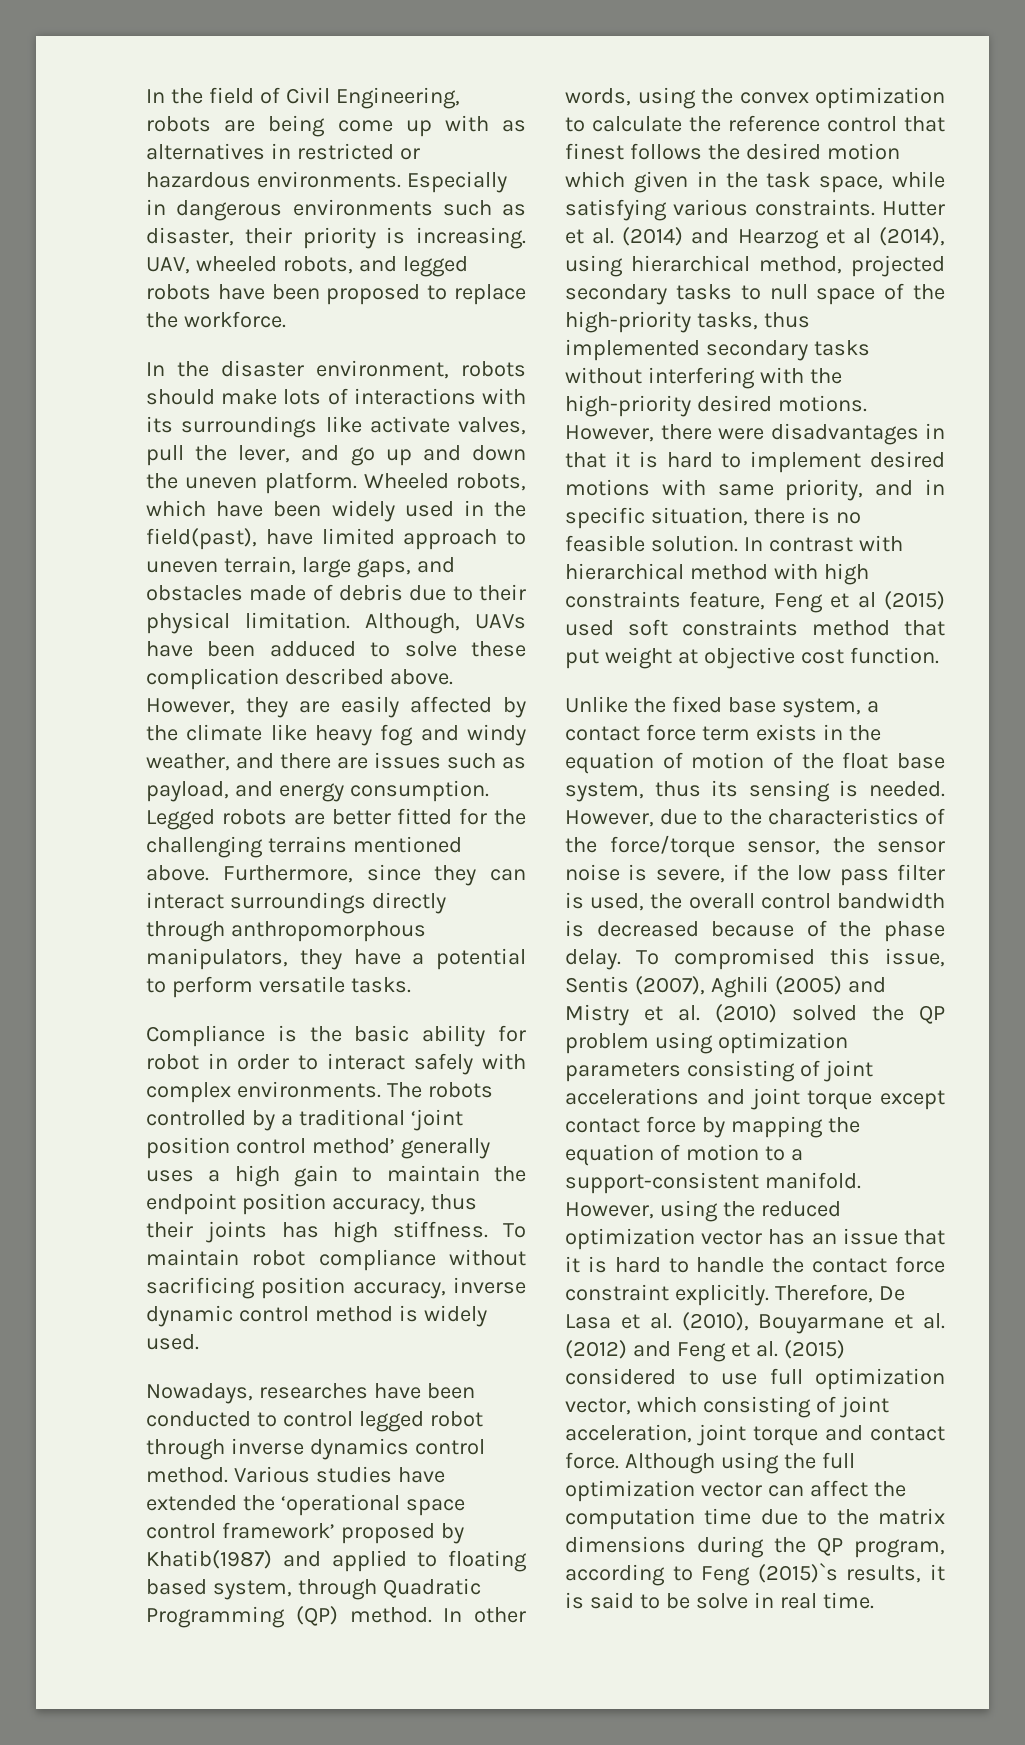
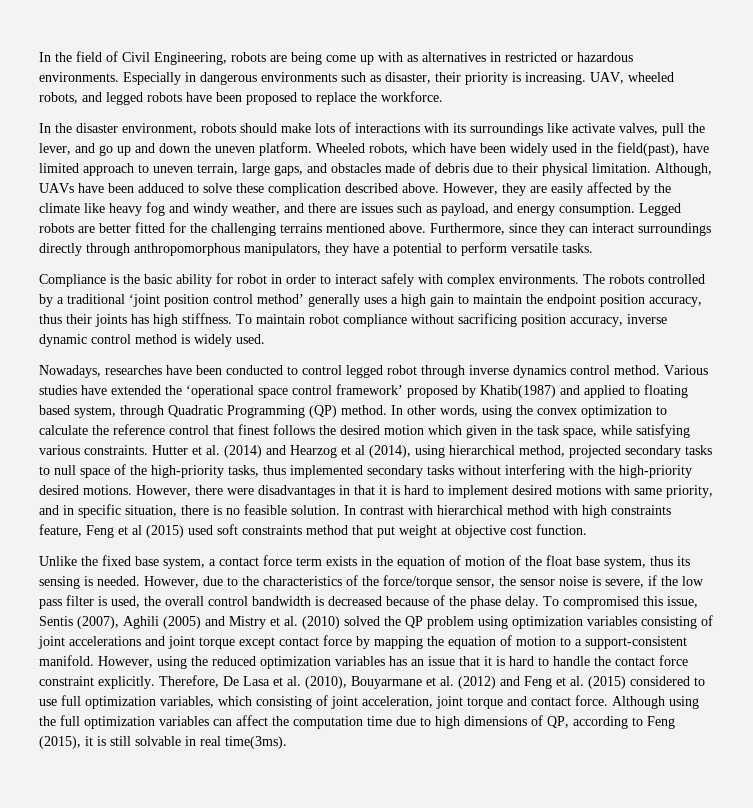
[565,1062,681,1082] parameters -> [587,616,637,626] variables
[701,1230,763,1245] vector -> [335,656,385,666] variables
[565,1398,631,1415] vector, -> [160,696,214,708] variables,
[700,1482,762,1497] vector -> [159,716,209,726] variables
[836,1508,945,1525] [565,1536,945,1558] [565,1563,945,1586] [565,1592,748,1609] the matrix dimensions during the QP program, according to Feng (2015)`s results, it is said to be solve -> [435,715,675,729] [39,736,181,749] high dimensions of QP, according to Feng (2015), it is still solvable
[822,1592,874,1609] time. -> [225,736,287,749] time(3ms).

